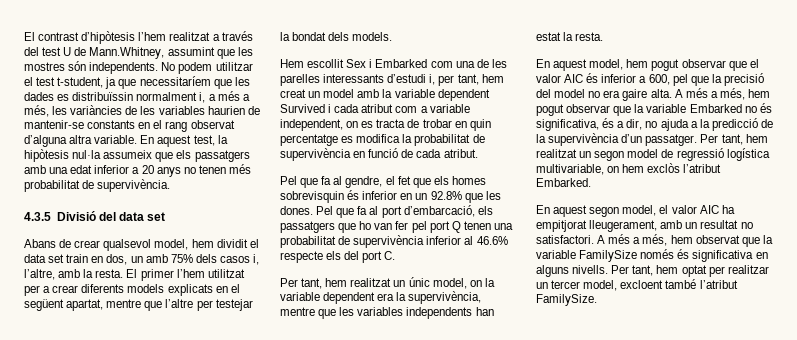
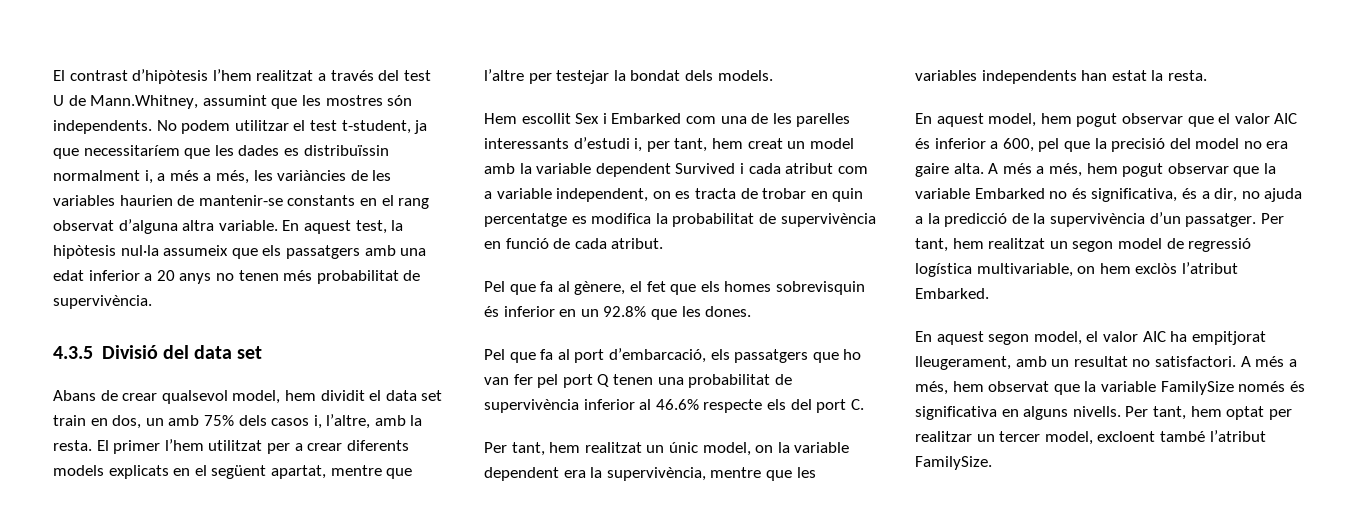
[345,176,383,188] gendre, -> [574,281,626,295] gènere,
(313, 210) none -> (752, 311) //

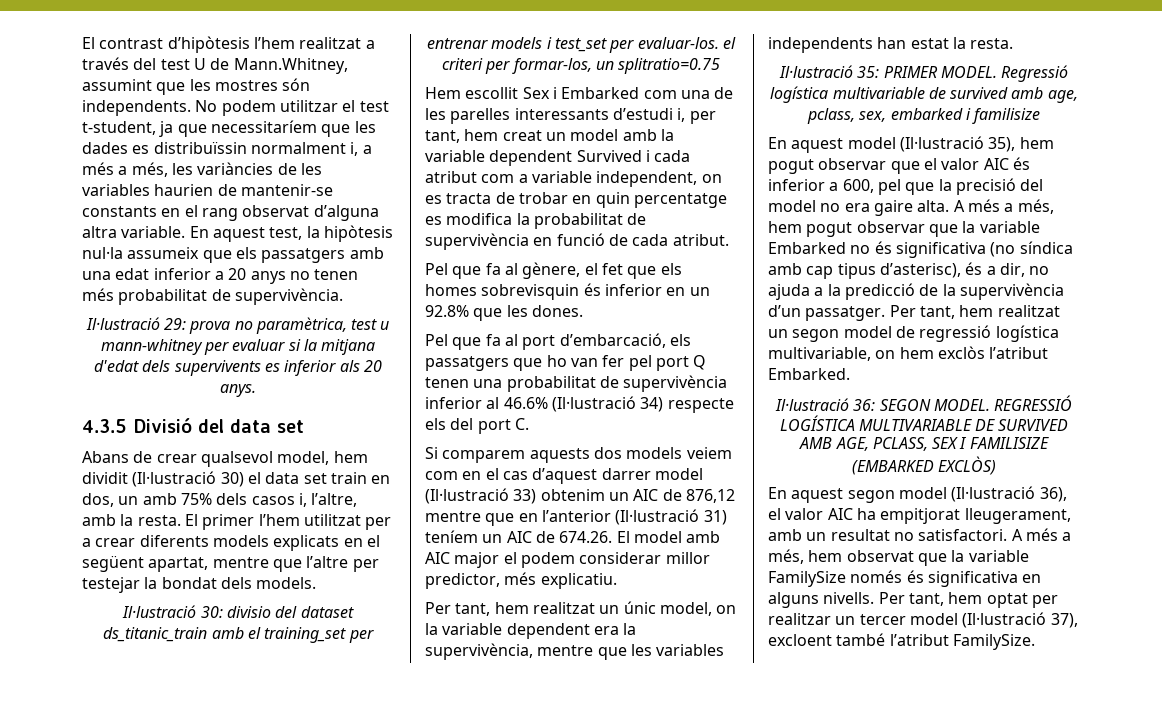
(152, 302) none -> [85,317,390,334] [100,339,376,355] [94,360,382,376] [220,384,256,397] // Il·lustració 29: prova no paramètrica, test u mann-whitney per evaluar si la mitjana d'edat dels supervivents es inferior als 20 anys.
(365, 395) none -> [132,471,244,487] (Il·lustració 30)
(773, 75) none -> [122,605,354,618] [103,627,374,643] [427,37,736,53] [441,58,721,74] // Il·lustració 30: divisio del dataset ds_titanic_train amb el training_set per entrenar models i test_set per evaluar-los. el criteri per formar-los, un splitratio=0.75
(699, 404) none -> [551,396,664,412] (Il·lustració 34)
(864, 404) none -> [425,447,732,463] [425,468,703,484] [425,488,735,504] [425,509,727,526] [425,530,721,543] [425,552,710,568] [425,572,617,589] // Si comparem aquests dos models veiem com en el cas d’aquest darrer model (Il·lustració 33) obtenim un AIC de 876,12 mentre que en l’anterior (Il·lustració 31) teníem un AIC de 674.26. El model amb AIC major el podem considerar millor predictor, més explicatiu.
[915,113,1037,127] // En aquest model, -> [778,65,1069,82] [770,86,1078,103] [806,108,1041,124] [768,136,1016,153] // Il·lustració 35: PRIMER MODEL. Regressió logística multivariable de survived amb age, pclass, sex, embarked i familisize // En aquest model (Il·lustració 35),
[1091,188,1178,202] significativa, -> [895,241,1073,258] [768,263,961,279] significativa (no síndica amb cap tipus d’asterisc),
(989, 293) none -> [774,395,1073,411] [779,415,1069,431] [799,437,1049,451] [851,456,997,475] // Il·lustració 36: SEGON MODEL. REGRESSIÓ LOGÍSTICA MULTIVARIABLE DE SURVIVED AMB AGE, PCLASS, SEX I FAMILISIZE (EMBARKED EXCLÒS)
[1033,331,1082,345] model, -> [898,486,1067,502] model (Il·lustració 36),
[1044,431,1093,445] model, -> [909,612,1078,628] model (Il·lustració 37),

